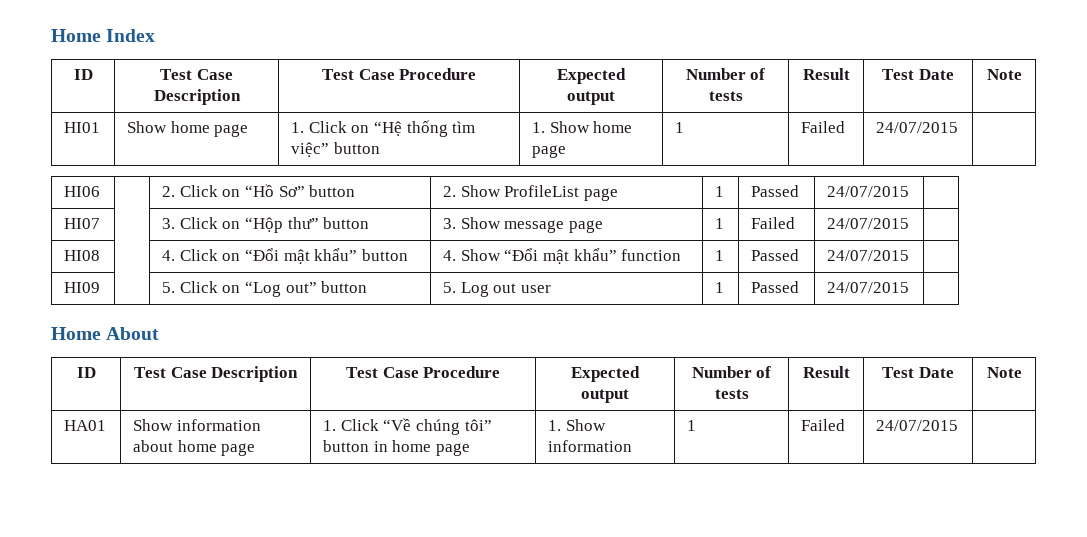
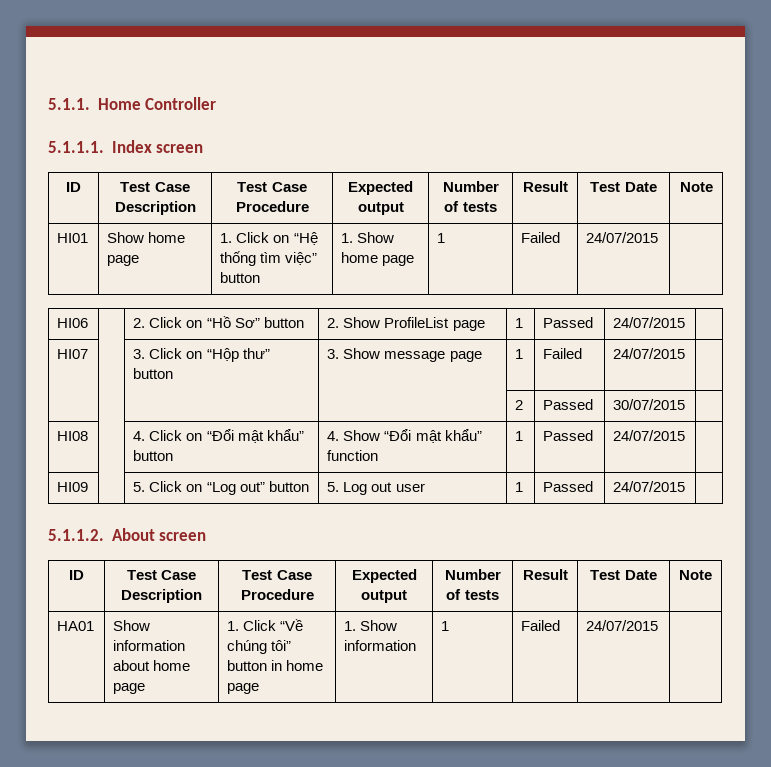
[51,29,101,42] Home -> [48,97,216,110] [48,141,104,153] 5.1.1. Home Controller // 5.1.1.1.
(156, 35) none -> [155,144,203,153] screen
(910, 223) none -> [515,400,524,410] [543,399,594,410] [613,399,686,410] // | | | | 2 | Passed | 30/07/2015 |
[51,327,101,340] Home -> [48,529,104,541] 5.1.1.2.
(160, 333) none -> [158,532,206,541] screen

